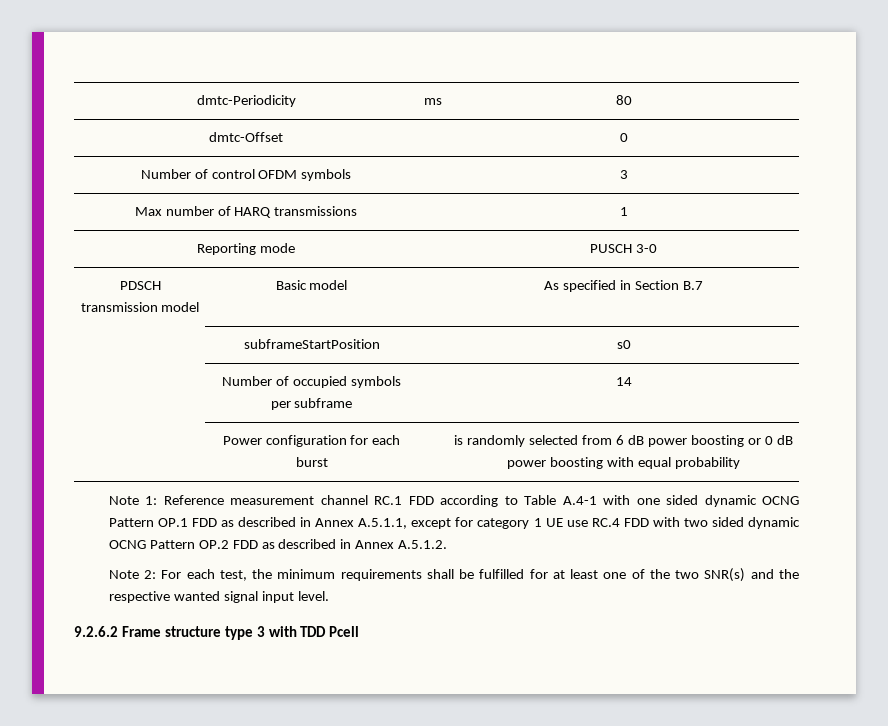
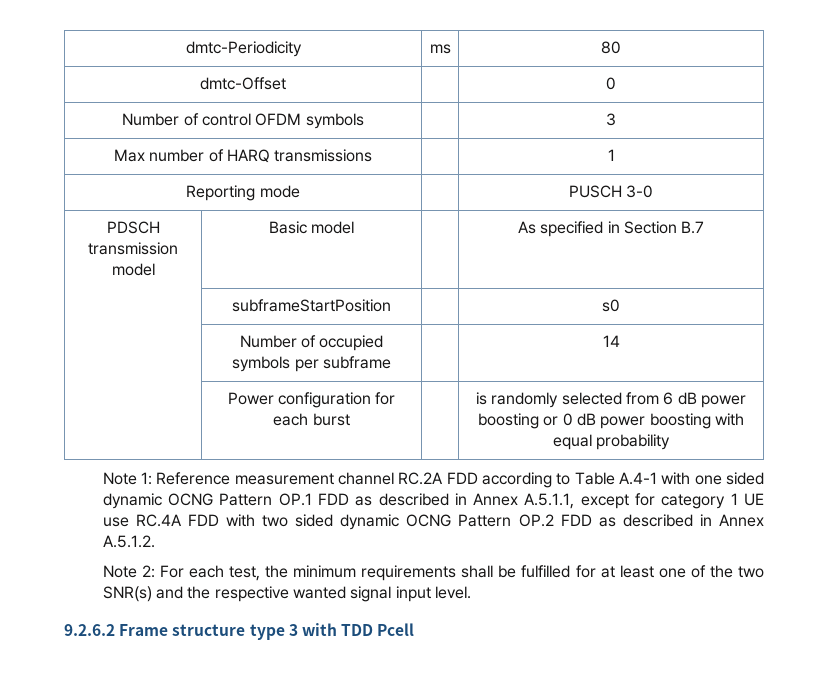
[374,496,403,505] RC.1 -> [398,472,444,485] RC.2A
[591,518,620,527] RC.4 -> [135,514,182,527] RC.4A

